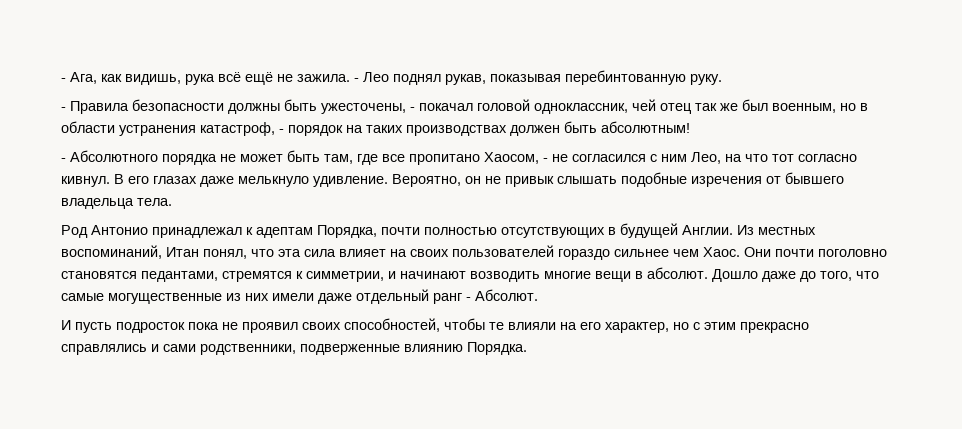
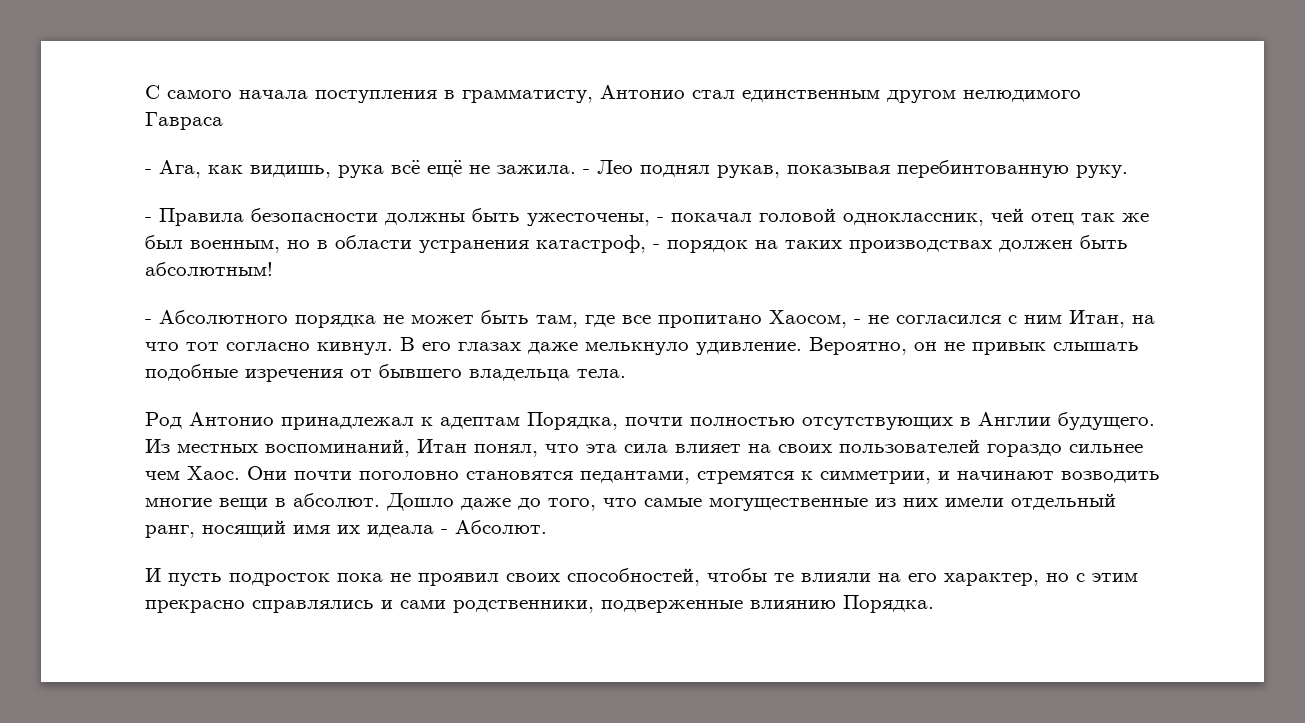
(61, 80) none -> [145,85,1081,103] [145,112,223,130] С самого начала поступления в грамматисту, Антонио стал единственным другом нелюдимого Гавраса //
[691,152,721,164] Лео, -> [1069,310,1125,328] Итан,
[620,223,733,238] будущей Англии. -> [978,412,1155,430] Англии будущего.
[318,289,462,304] даже отдельный ранг -> [1011,493,1116,510] [145,520,434,538] отдельный ранг, носящий имя их идеала

